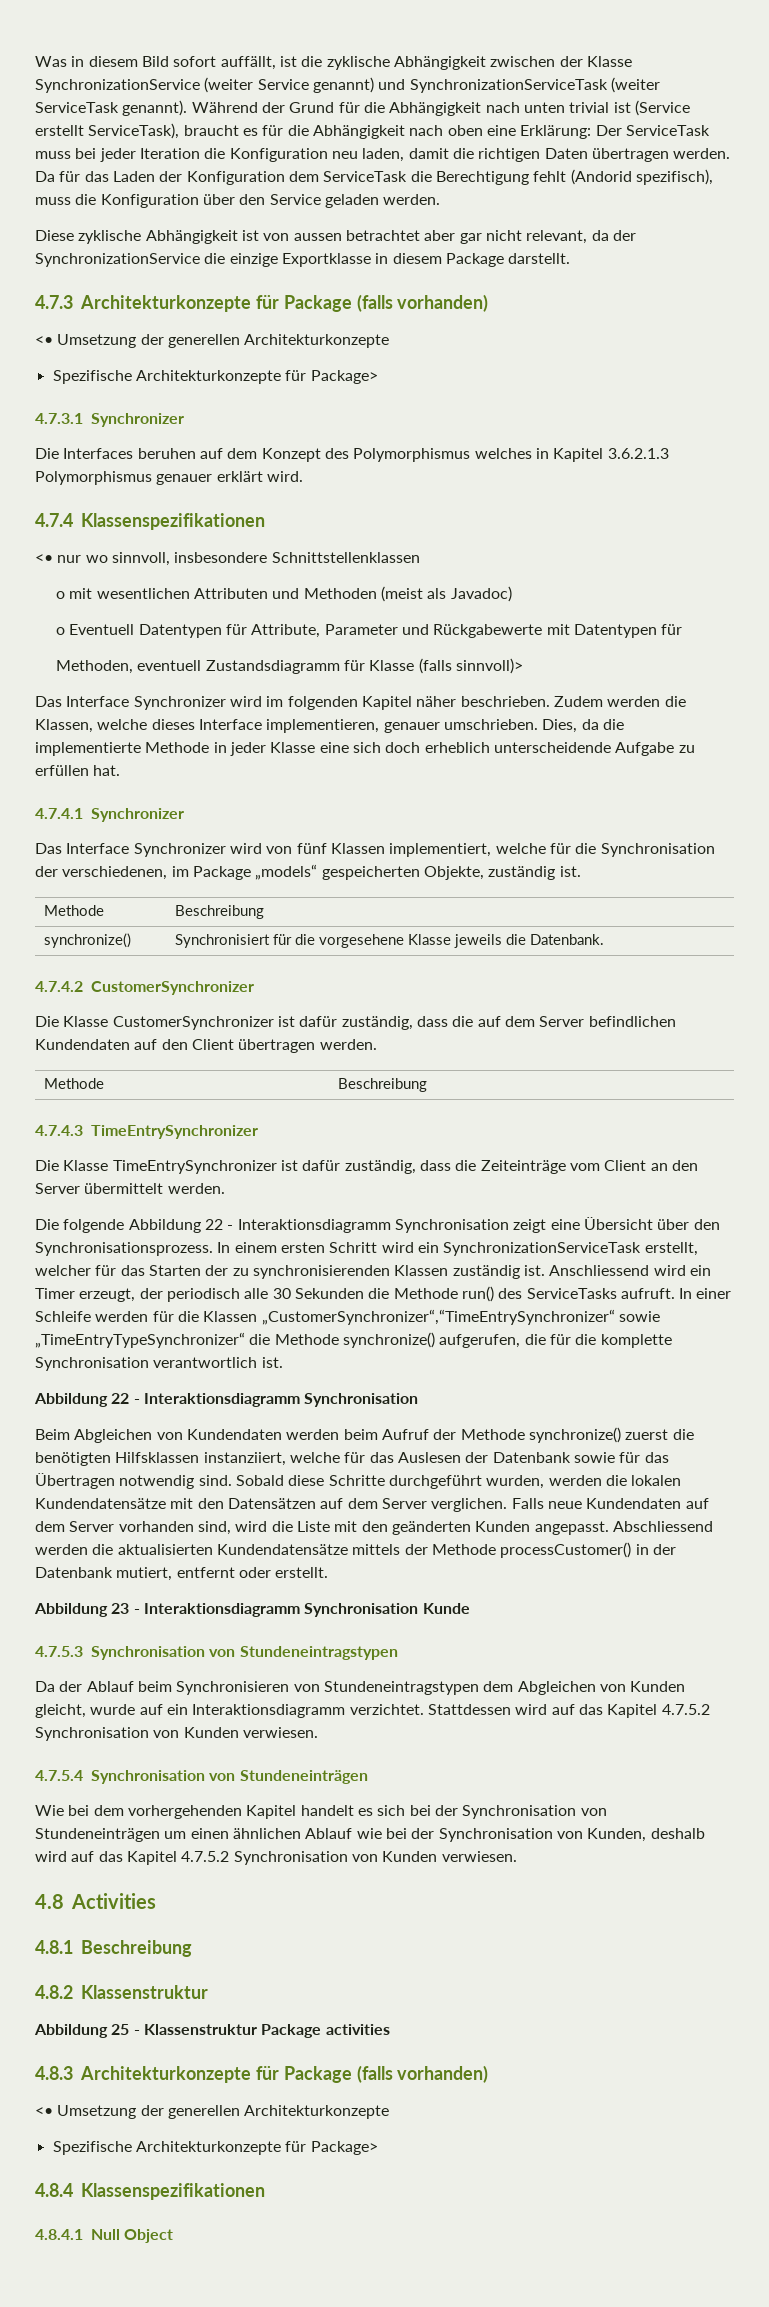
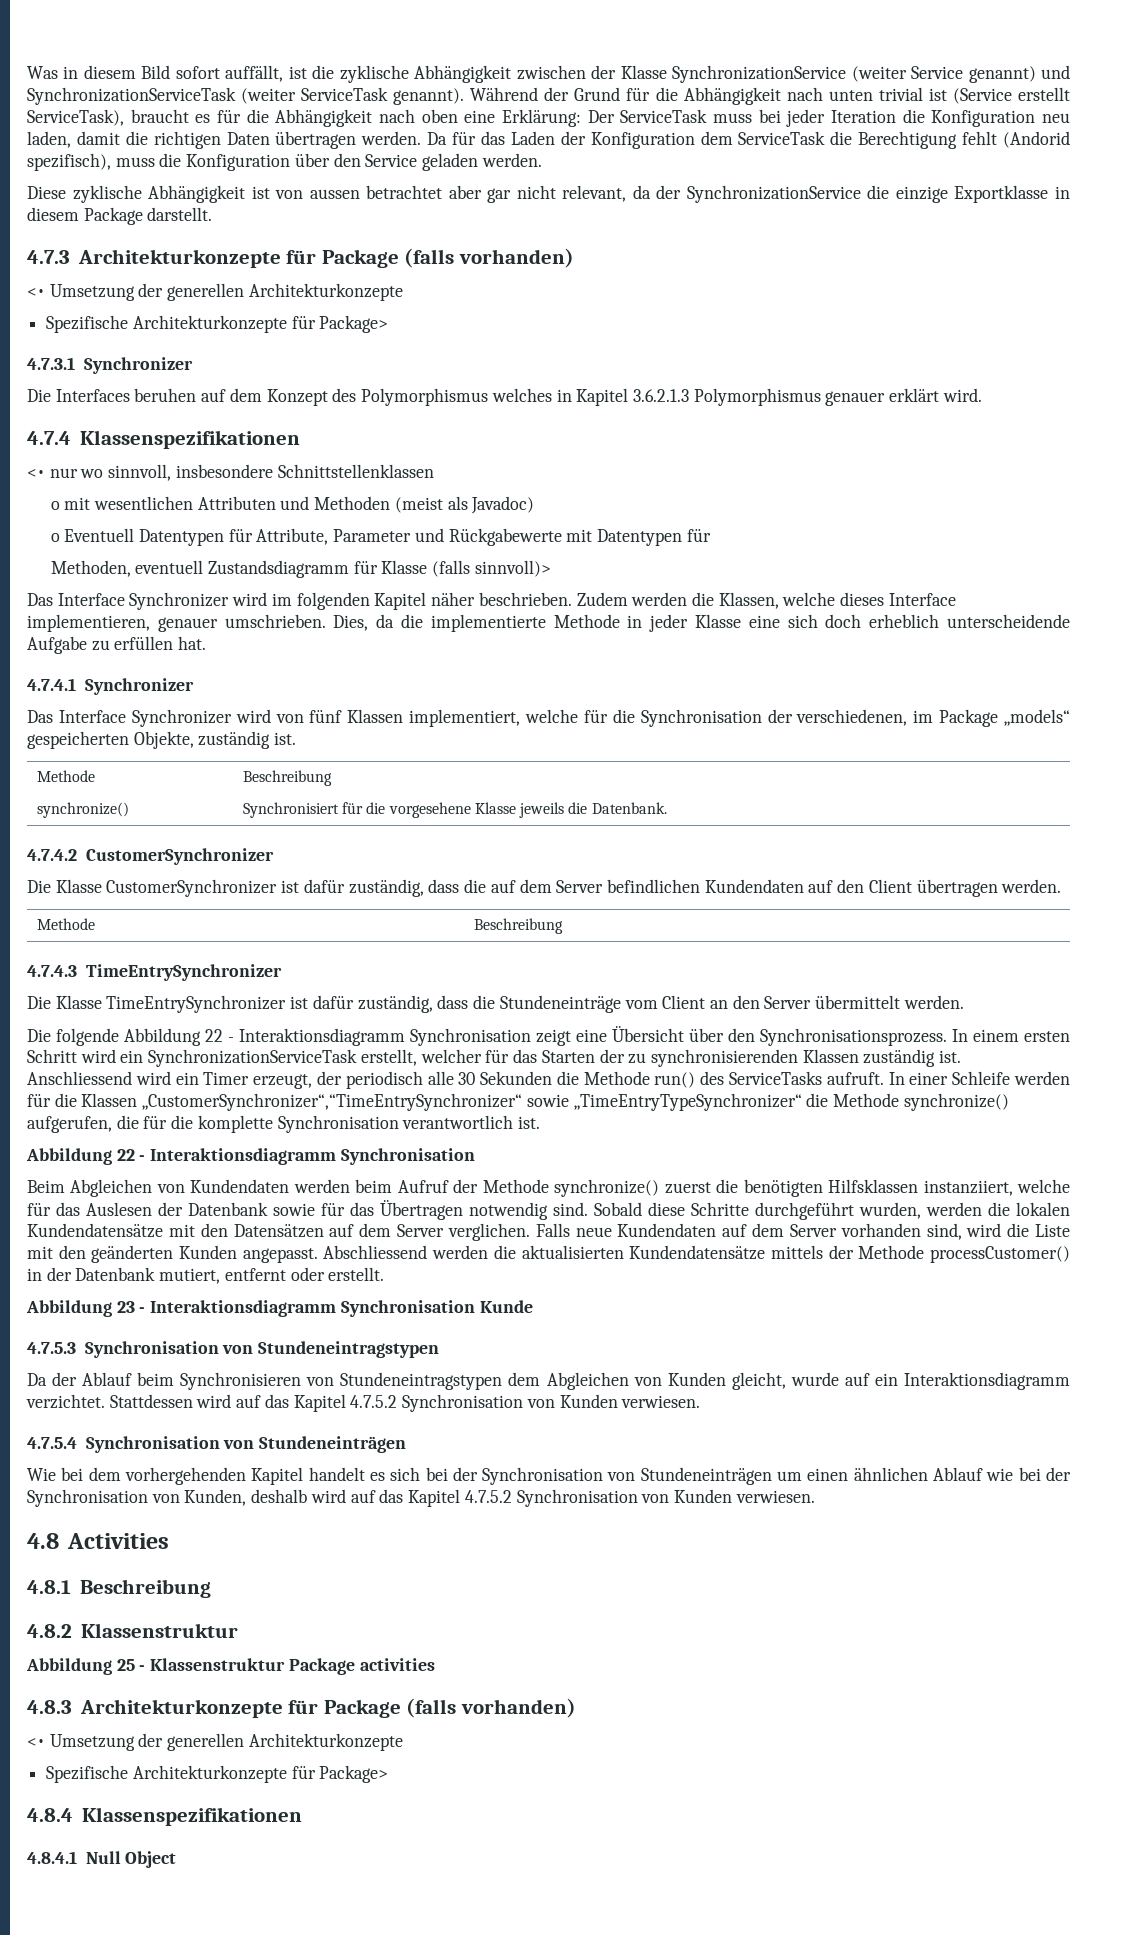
[480,1160,566,1174] Zeiteinträge -> [499,995,621,1013] Stundeneinträge

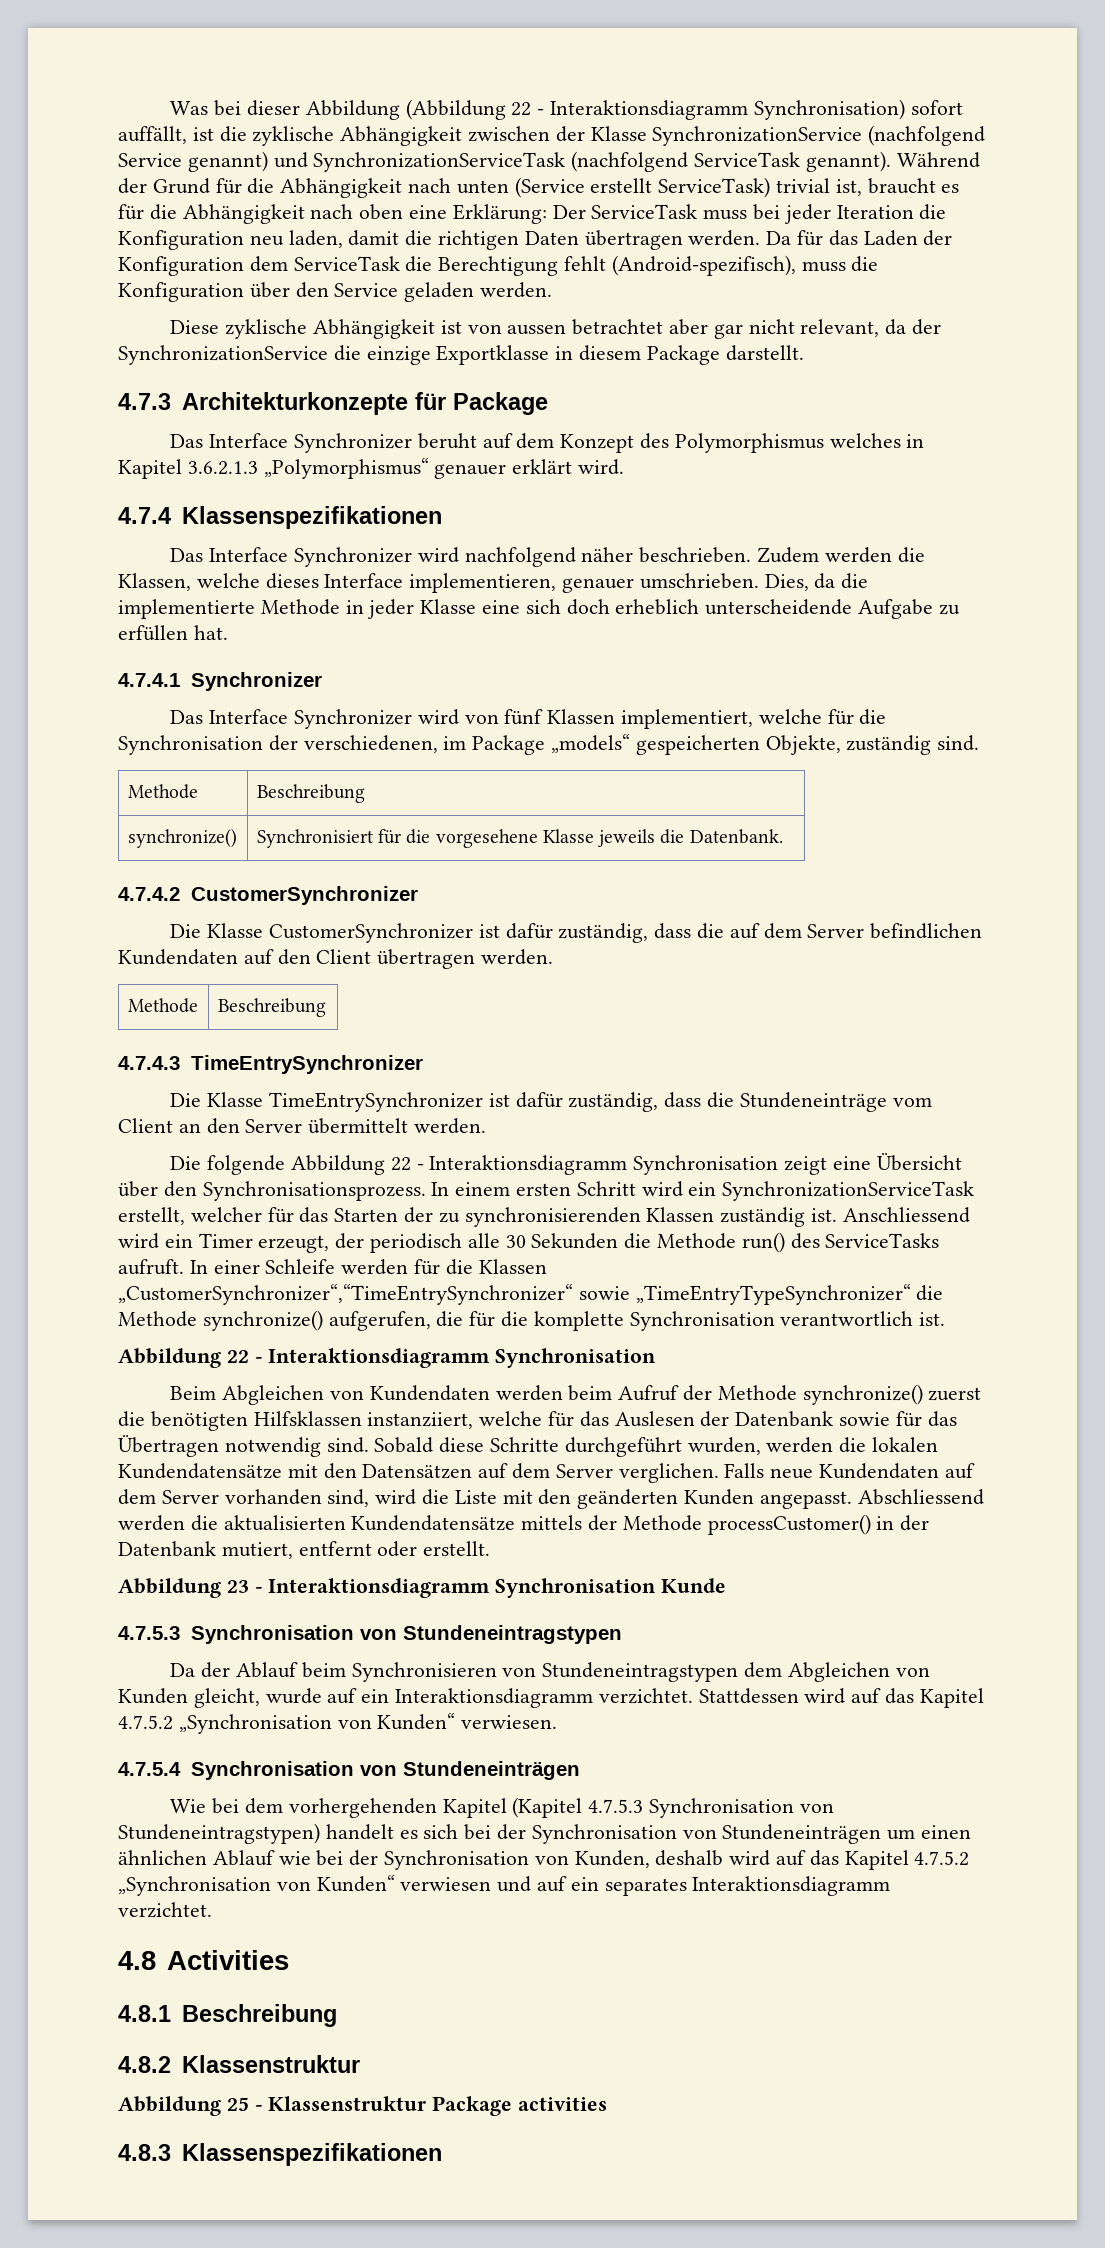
[63,65,171,79] in diesem Bild -> [214,99,905,120] bei dieser Abbildung (Abbildung 22 - Interaktionsdiagramm Synchronisation)
[851,66,907,82] (weiter -> [868,125,986,146] (nachfolgend
[241,88,297,104] (weiter -> [571,151,689,172] (nachfolgend
[878,87,1071,104] [27,109,124,126] trivial ist (Service erstellt ServiceTask), -> [514,177,862,198] (Service erstellt ServiceTask) trivial ist,
[1003,131,1071,148] [27,153,111,171] (Andorid spezifisch), -> [611,255,796,276] (Android-spezifisch),
[404,248,574,268] [27,283,403,301] [46,315,389,333] [27,357,193,374] [27,388,197,402] (falls vorhanden) // <• Umsetzung der generellen Architekturkonzepte // Spezifische Architekturkonzepte für Package> // 4.7.3.1 Synchronizer // Die Interfaces beruhen -> [170,433,477,453] // Das Interface Synchronizer beruht
[693,388,821,406] Polymorphismus -> [263,458,429,479] „Polymorphismus“
[27,464,434,481] [50,496,535,514] [50,528,711,546] [50,560,551,578] [27,592,427,610] // <• nur wo sinnvoll, insbesondere Schnittstellenklassen // o mit wesentlichen Attributen und Methoden (meist als Javadoc) // o Eventuell Datentypen für Attribute, Parameter und Rückgabewerte mit Datentypen für // Methoden, eventuell Zustandsdiagramm für Klasse (falls sinnvoll)> // Das Interface Synchronizer wird im folgenden Kapitel -> [170,547,576,567] // Das Interface Synchronizer wird nachfolgend
[274,732,297,745] ist. -> [937,735,980,751] sind.
[402,1394,618,1412] Synchronisation von Kunden -> [178,1713,456,1734] „Synchronisation von Kunden“
(304, 1476) none -> [512,1797,834,1818] [118,1823,320,1844] (Kapitel 4.7.5.3 Synchronisation von Stundeneintragstypen)
[516,1489,815,1507] Synchronisation von Kunden verwiesen. -> [118,1875,891,1896] [118,1902,212,1918] „Synchronisation von Kunden“ verwiesen und auf ein separates Interaktionsdiagramm verzichtet.
[79,1698,576,1718] [27,1733,403,1751] [46,1765,389,1783] [27,1807,302,1826] [27,1851,177,1868] Architekturkonzepte für Package (falls vorhanden) // <• Umsetzung der generellen Architekturkonzepte // Spezifische Architekturkonzepte für Package> // 4.8.4 Klassenspezifikationen // 4.8.4.1 Null Object -> [181,2143,442,2166] Klassenspezifikationen

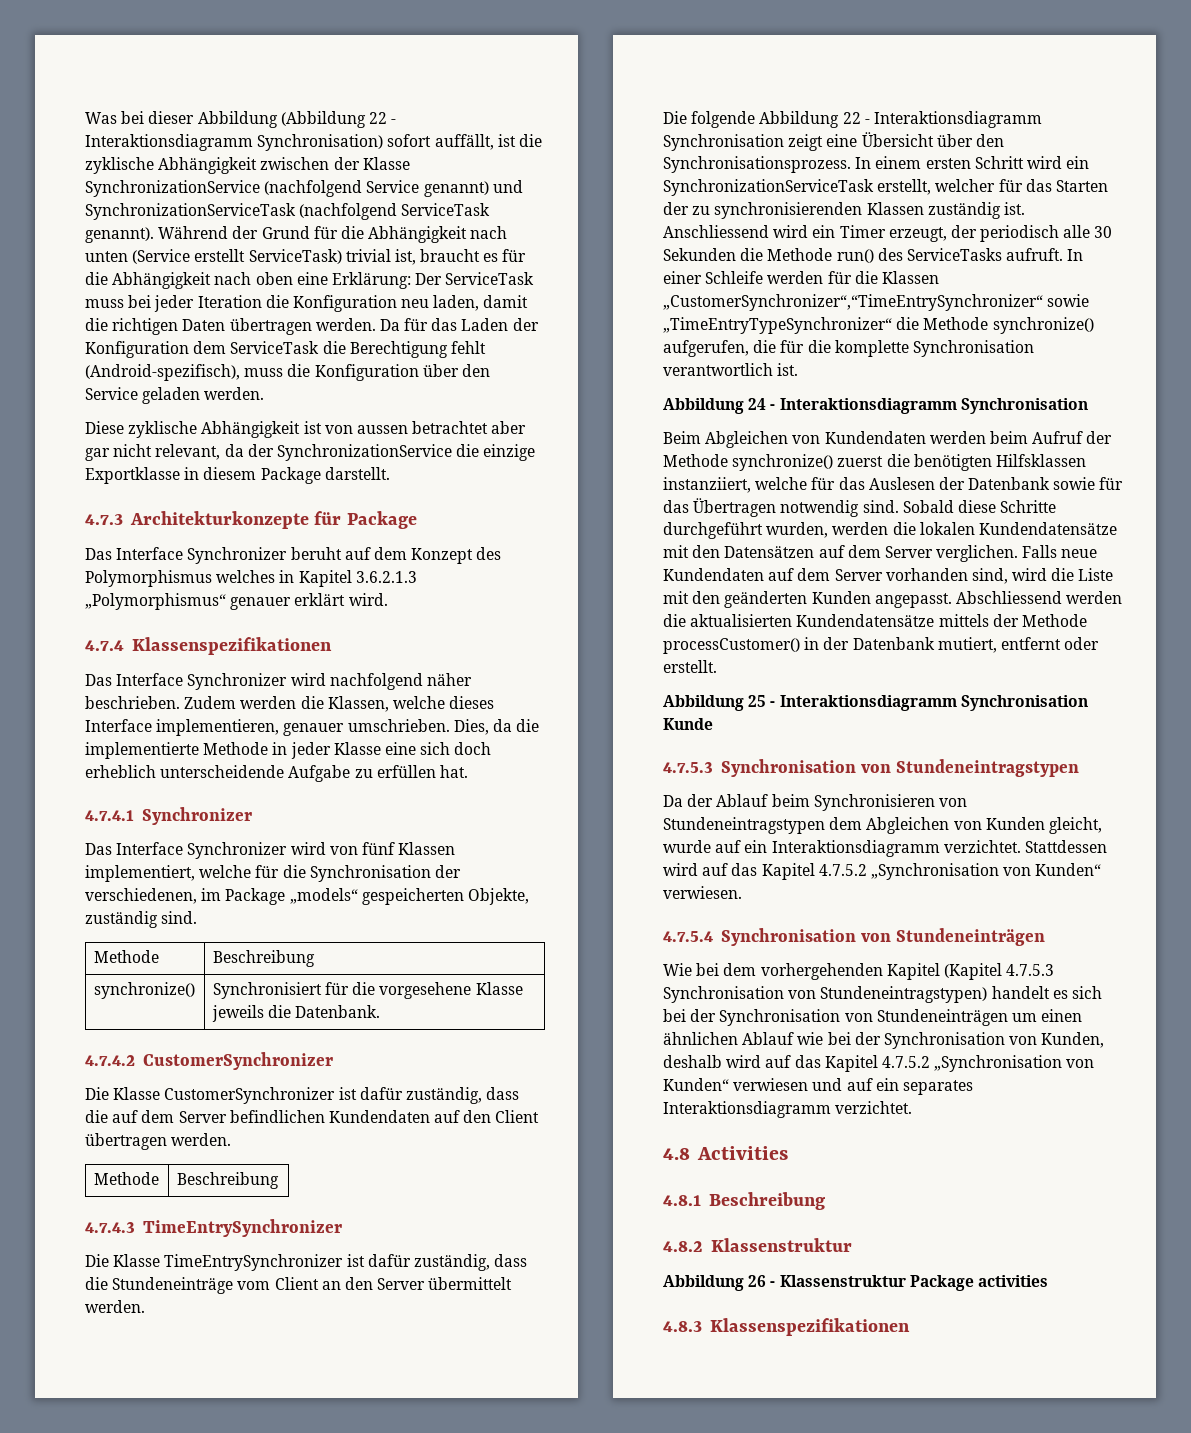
[226,1350,249,1363] 22 -> [748,398,767,410] 24
[226,1580,249,1593] 23 -> [748,695,767,707] 25
[226,2097,249,2111] 25 -> [748,1275,767,1287] 26

